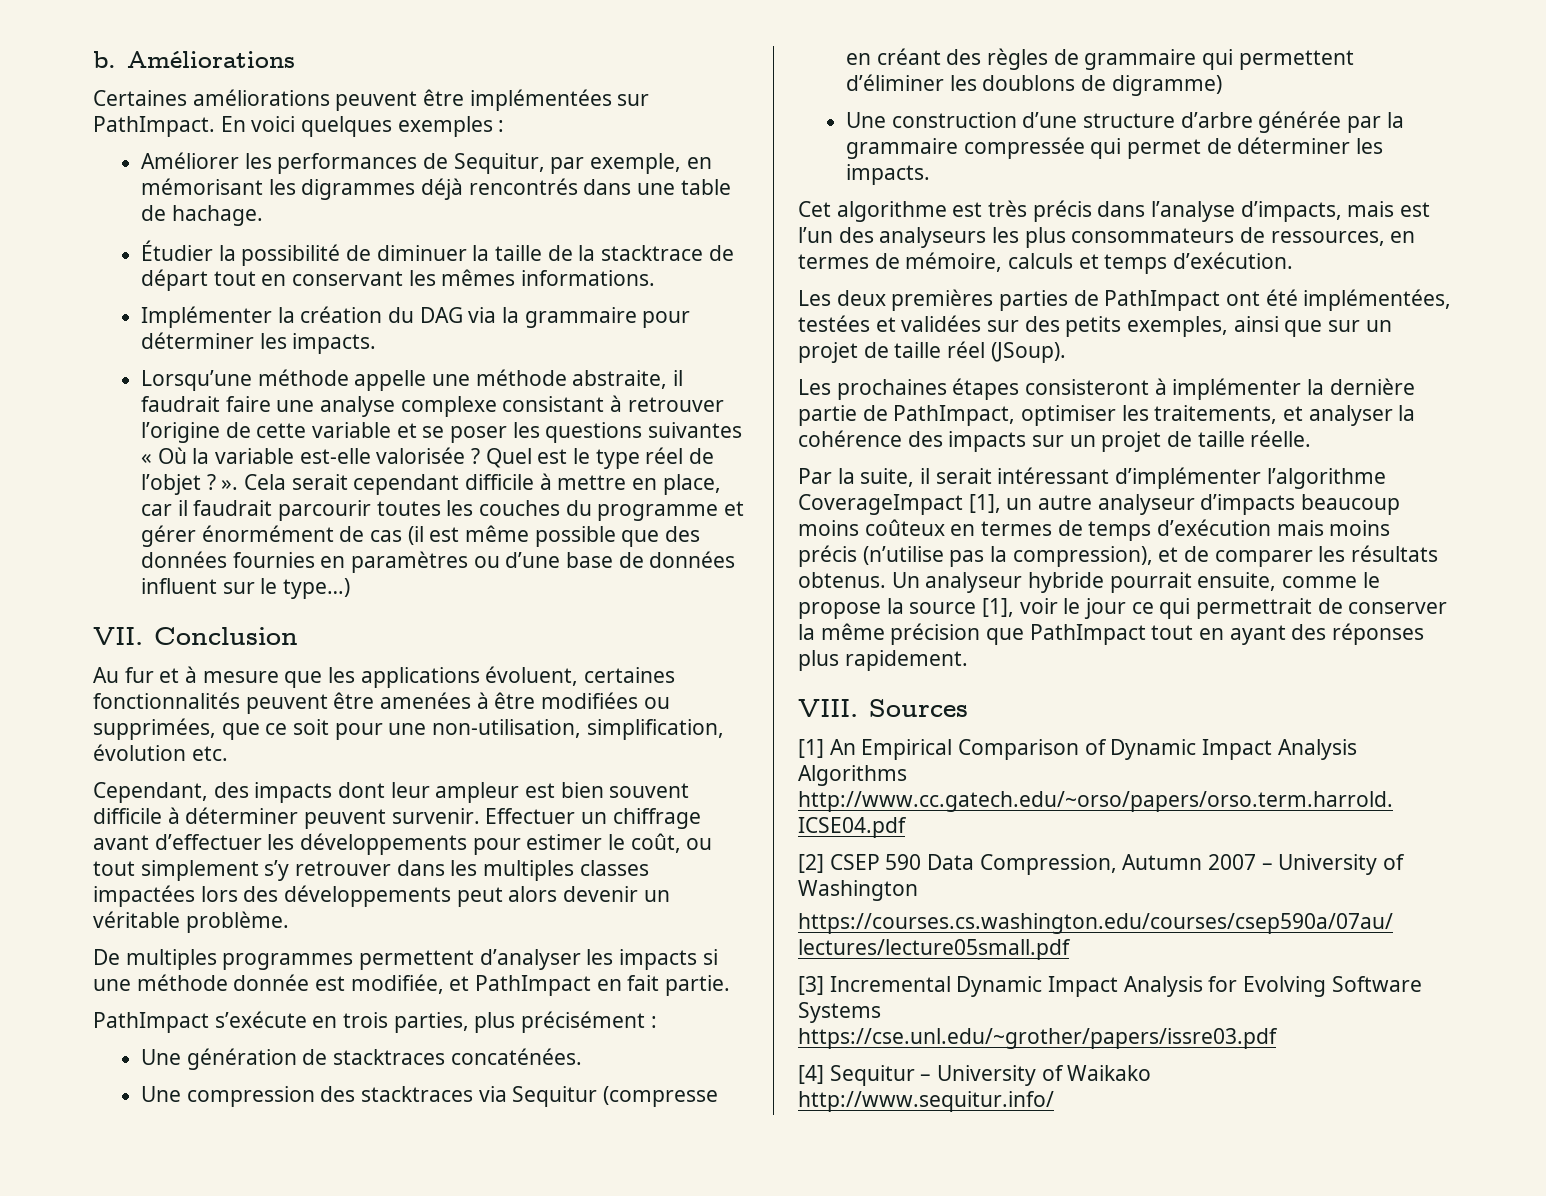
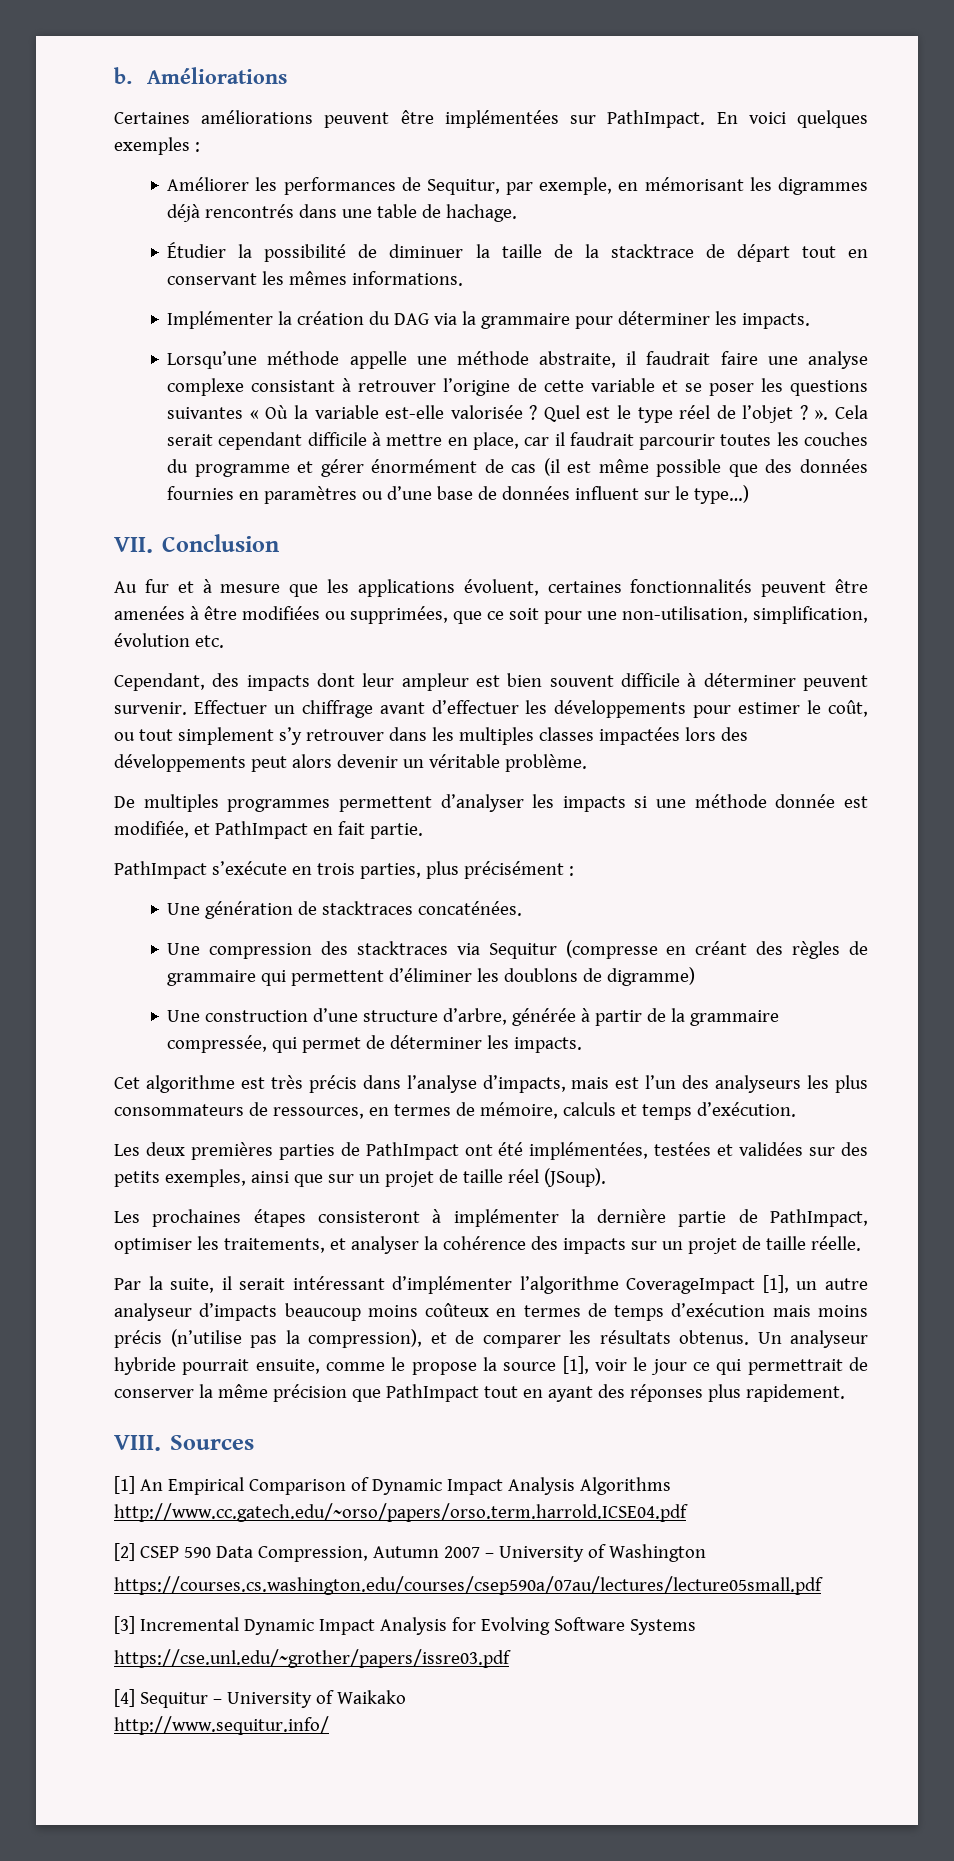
[1180,111,1404,133] [845,137,1085,159] d’arbre générée par la grammaire compressée -> [443,1008,780,1026] [167,1035,268,1053] d’arbre, générée à partir de la grammaire compressée,

